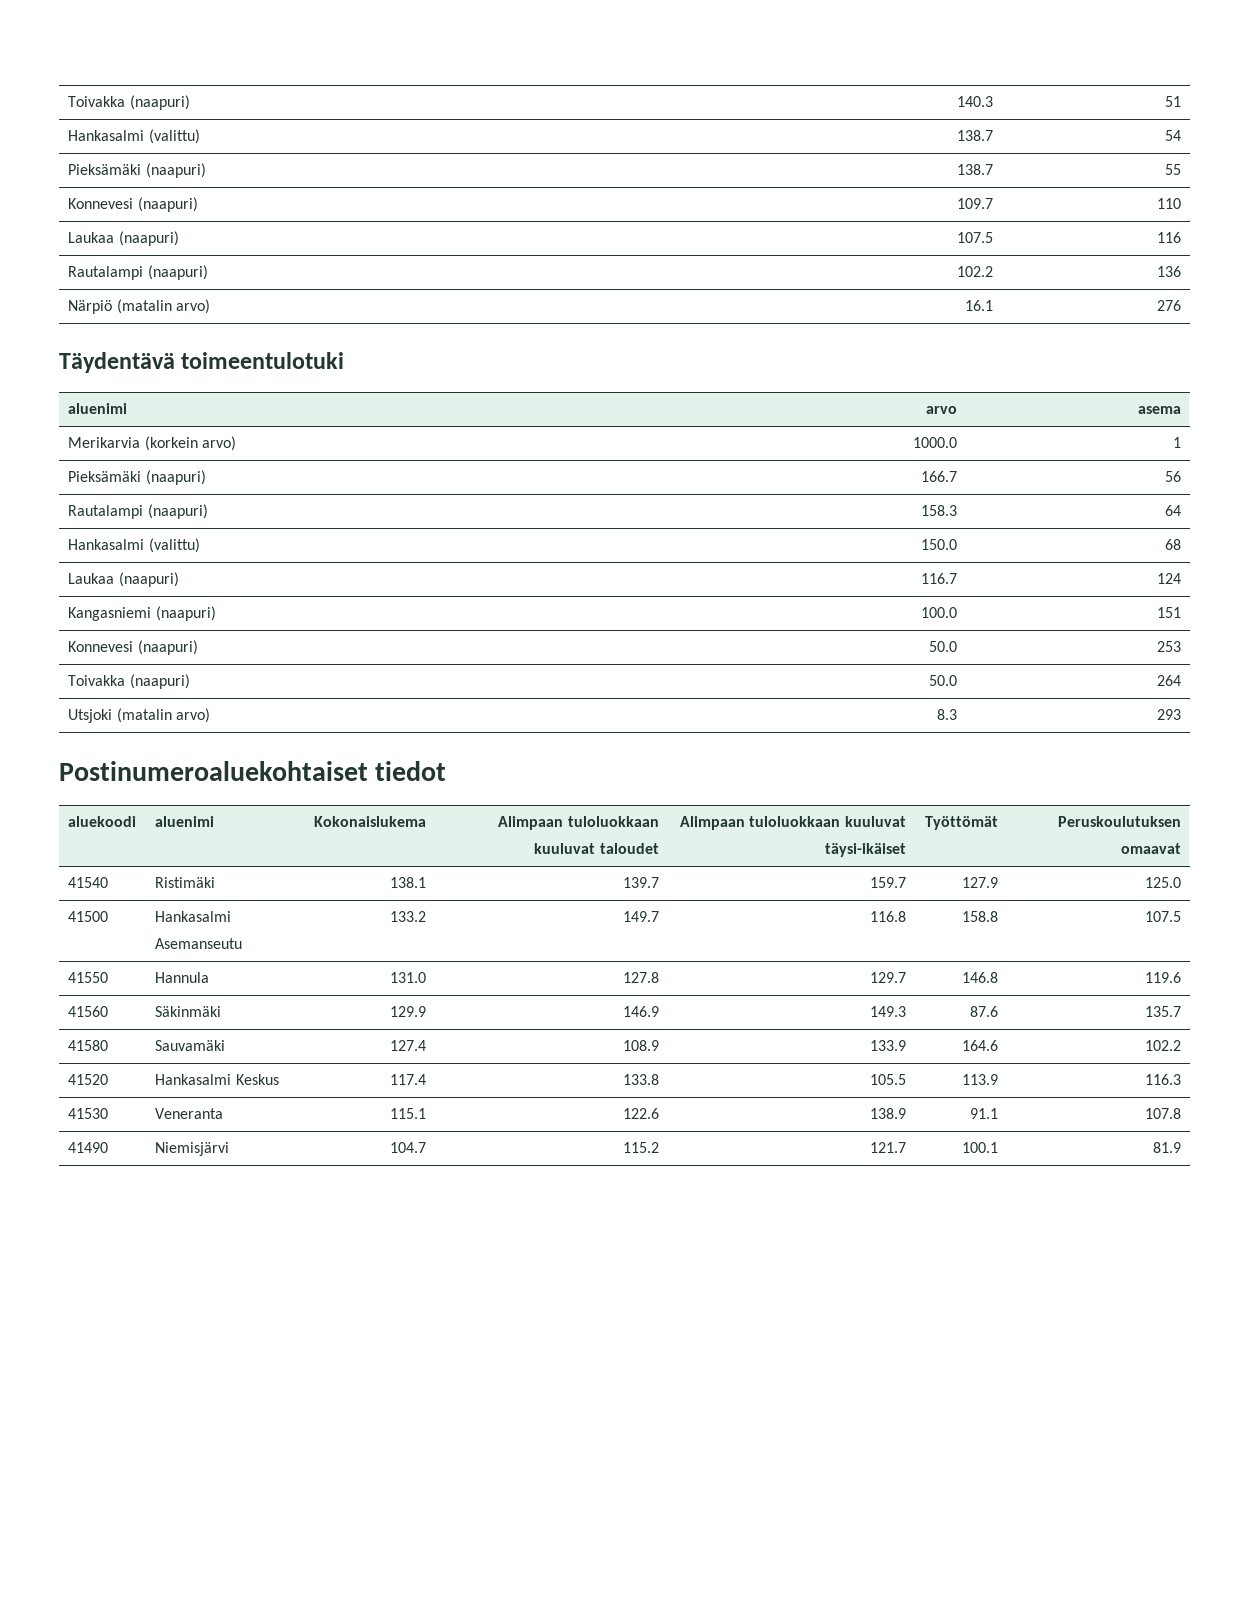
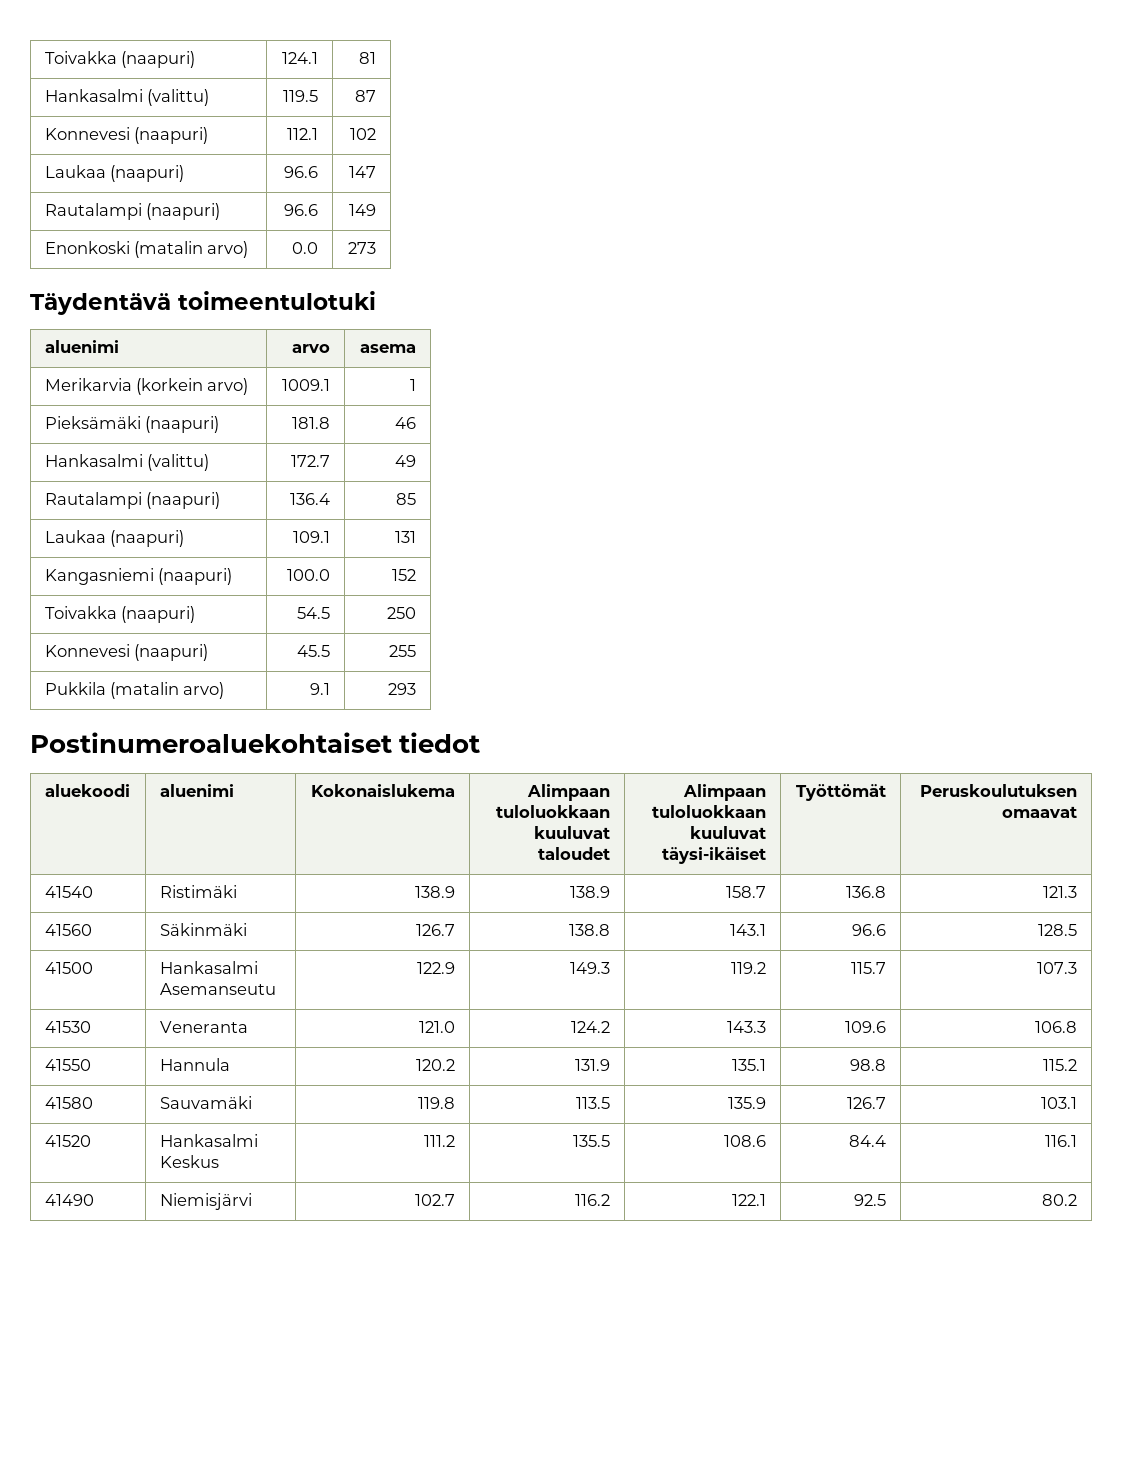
[68,95,190,110] [956,96,993,107] [1164,96,1181,107] [68,129,200,144] [956,130,993,141] [1164,130,1181,141] [68,163,206,178] [956,164,993,175] [1164,164,1181,175] [68,197,198,212] [956,198,993,209] [1156,198,1181,209] [68,231,179,246] [956,232,993,243] [1156,232,1181,243] [68,265,208,280] [956,266,993,277] [1156,266,1181,277] [68,299,210,314] [964,300,993,311] [1156,300,1181,311] Toivakka (naapuri) | 140.3 | 51 // Hankasalmi (valittu) | 138.7 | 54 // Pieksämäki (naapuri) | 138.7 | 55 // Konnevesi (naapuri) | 109.7 | 110 // Laukaa (naapuri) | 107.5 | 116 // Rautalampi (naapuri) | 102.2 | 136 // Närpiö (matalin arvo) | 16.1 | 276 -> [44,51,195,68] [282,52,319,64] [359,52,377,64] [44,89,209,106] [283,90,319,102] [355,90,377,102] [44,127,208,144] [287,128,319,140] [350,128,377,140] [44,165,184,182] [284,166,319,178] [349,166,377,178] [44,203,220,220] [284,204,319,216] [349,204,377,216] [44,241,249,258] [292,242,319,254] [348,242,377,254] Toivakka (naapuri) | 124.1 | 81 // Hankasalmi (valittu) | 119.5 | 87 // Konnevesi (naapuri) | 112.1 | 102 // Laukaa (naapuri) | 96.6 | 147 // Rautalampi (naapuri) | 96.6 | 149 // Enonkoski (matalin arvo) | 0.0 | 273
[912,437,957,448] 1000.0 -> [282,379,331,391] 1009.1
[920,471,957,482] [1164,471,1181,482] [68,504,208,519] [920,505,957,516] [1164,505,1181,516] [68,538,200,553] [920,539,957,550] [1164,539,1181,550] [68,572,179,587] [920,573,957,584] [1156,573,1181,584] 166.7 | 56 // Rautalampi (naapuri) | 158.3 | 64 // Hankasalmi (valittu) | 150.0 | 68 // Laukaa (naapuri) | 116.7 | 124 -> [292,417,331,429] [395,417,417,429] [44,454,209,471] [291,455,331,467] [395,455,417,467] [44,492,220,509] [290,493,331,505] [396,493,417,505] [44,530,184,547] [293,531,331,543] [395,531,417,543] 181.8 | 46 // Hankasalmi (valittu) | 172.7 | 49 // Rautalampi (naapuri) | 136.4 | 85 // Laukaa (naapuri) | 109.1 | 131
[1156,607,1181,618] [68,640,198,655] [928,641,957,652] [1156,641,1181,652] [68,674,190,689] [928,675,957,686] [1156,675,1181,686] [68,708,210,723] [936,709,957,720] 151 // Konnevesi (naapuri) | 50.0 | 253 // Toivakka (naapuri) | 50.0 | 264 // Utsjoki (matalin arvo) | 8.3 -> [392,569,417,581] [44,606,195,623] [297,607,331,619] [387,607,417,619] [44,644,208,661] [297,645,331,657] [389,645,417,657] [44,682,225,699] [310,683,331,695] 152 // Toivakka (naapuri) | 54.5 | 250 // Konnevesi (naapuri) | 45.5 | 255 // Pukkila (matalin arvo) | 9.1
[389,877,426,888] [622,877,659,888] [869,877,906,888] [961,877,998,888] [1144,877,1181,888] [68,911,109,922] [155,911,232,922] [155,938,243,949] [389,911,426,922] [622,911,659,922] [869,911,906,922] [961,911,998,922] [1144,911,1181,922] [68,972,109,983] [155,972,210,983] [389,972,426,983] [622,972,659,983] [869,972,906,983] [961,972,998,983] [1144,972,1181,983] [68,1006,109,1017] [155,1006,222,1017] [389,1006,426,1017] [622,1006,659,1017] [869,1006,906,1017] [969,1006,998,1017] [1144,1006,1181,1017] [68,1040,109,1051] [155,1040,226,1051] [389,1040,426,1051] [622,1040,659,1051] [869,1040,906,1051] [961,1040,998,1051] [1144,1040,1181,1051] [68,1074,109,1085] [155,1074,279,1085] [389,1074,426,1085] [622,1074,659,1085] [869,1074,906,1085] [961,1074,998,1085] [1144,1074,1181,1085] [68,1108,109,1119] [155,1108,224,1119] [389,1108,426,1119] [622,1108,659,1119] [869,1108,906,1119] [969,1108,998,1119] [1144,1108,1181,1119] [68,1142,109,1153] [155,1142,230,1156] [389,1142,426,1153] [622,1142,659,1153] [869,1142,906,1153] [961,1142,998,1153] [1152,1142,1181,1153] 138.1 | 139.7 | 159.7 | 127.9 | 125.0 // 41500 | Hankasalmi Asemanseutu | 133.2 | 149.7 | 116.8 | 158.8 | 107.5 // 41550 | Hannula | 131.0 | 127.8 | 129.7 | 146.8 | 119.6 // 41560 | Säkinmäki | 129.9 | 146.9 | 149.3 | 87.6 | 135.7 // 41580 | Sauvamäki | 127.4 | 108.9 | 133.9 | 164.6 | 102.2 // 41520 | Hankasalmi Keskus | 117.4 | 133.8 | 105.5 | 113.9 | 116.3 // 41530 | Veneranta | 115.1 | 122.6 | 138.9 | 91.1 | 107.8 // 41490 | Niemisjärvi | 104.7 | 115.2 | 121.7 | 100.1 | 81.9 -> [415,886,456,898] [570,886,611,898] [726,886,767,898] [846,886,887,898] [1043,886,1078,898] [44,924,92,936] [159,923,247,936] [416,924,456,936] [569,924,611,936] [730,924,767,936] [852,924,887,936] [1038,924,1078,936] [44,962,93,974] [159,961,258,974] [159,983,276,995] [417,962,456,974] [570,962,611,974] [731,962,767,974] [851,962,887,974] [1037,962,1078,974] [44,1021,91,1033] [159,1021,248,1033] [419,1021,456,1033] [571,1021,611,1033] [727,1021,767,1033] [845,1021,887,1033] [1035,1021,1078,1033] [44,1059,91,1071] [159,1058,230,1071] [416,1059,456,1071] [575,1059,611,1071] [732,1059,767,1071] [850,1059,887,1071] [1043,1059,1078,1071] [44,1097,93,1109] [159,1096,252,1109] [418,1097,456,1109] [576,1097,611,1109] [728,1097,767,1109] [847,1097,887,1109] [1041,1097,1078,1109] [44,1135,91,1147] [159,1134,258,1147] [159,1155,219,1168] [424,1135,456,1147] [573,1135,611,1147] [724,1135,767,1147] [849,1135,887,1147] [1045,1135,1078,1147] [44,1194,94,1206] [159,1193,252,1210] [415,1194,456,1206] [575,1194,611,1206] [732,1194,767,1206] [854,1194,887,1206] [1042,1194,1078,1206] 138.9 | 138.9 | 158.7 | 136.8 | 121.3 // 41560 | Säkinmäki | 126.7 | 138.8 | 143.1 | 96.6 | 128.5 // 41500 | Hankasalmi Asemanseutu | 122.9 | 149.3 | 119.2 | 115.7 | 107.3 // 41530 | Veneranta | 121.0 | 124.2 | 143.3 | 109.6 | 106.8 // 41550 | Hannula | 120.2 | 131.9 | 135.1 | 98.8 | 115.2 // 41580 | Sauvamäki | 119.8 | 113.5 | 135.9 | 126.7 | 103.1 // 41520 | Hankasalmi Keskus | 111.2 | 135.5 | 108.6 | 84.4 | 116.1 // 41490 | Niemisjärvi | 102.7 | 116.2 | 122.1 | 92.5 | 80.2

